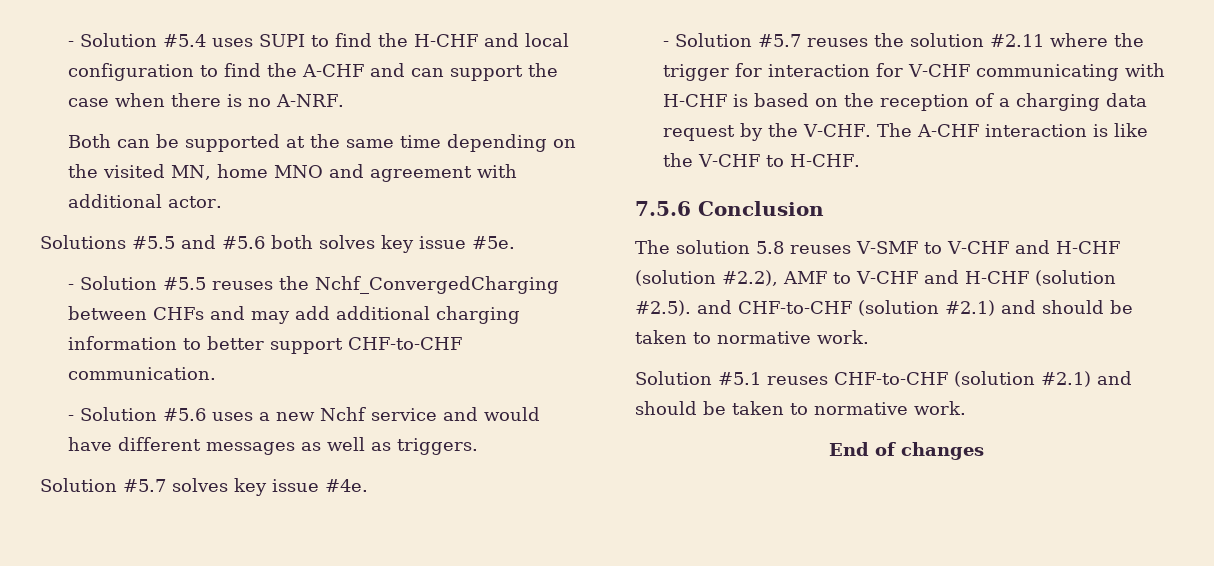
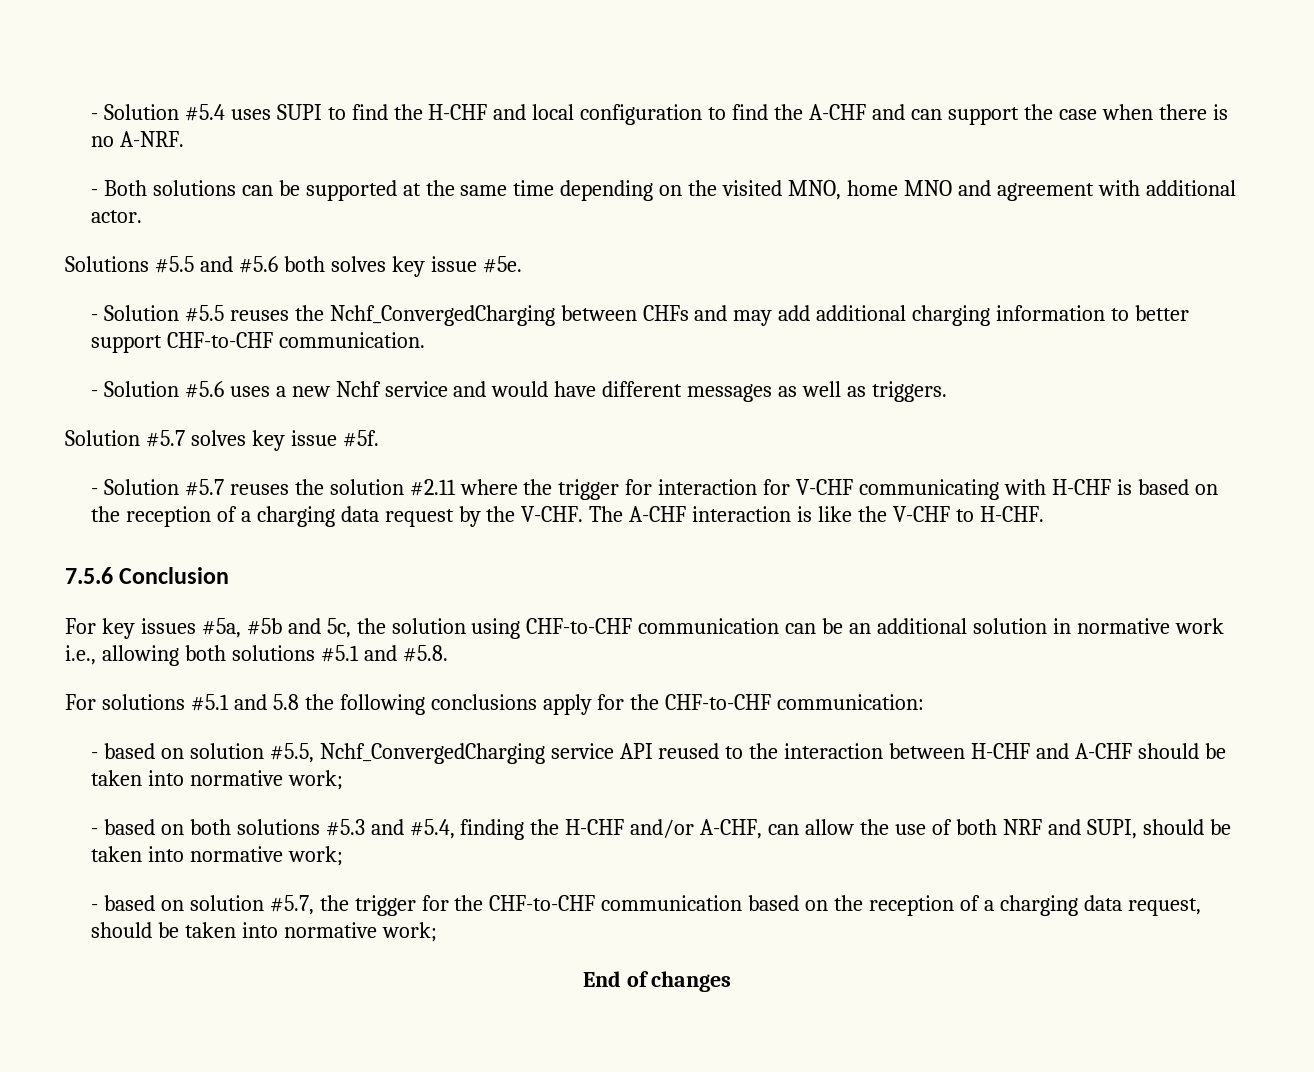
[68,134,112,148] Both -> [90,180,236,196] - Both solutions
[171,165,212,180] MN, -> [788,180,842,200] MNO,
[325,479,368,492] #4e. -> [342,430,379,447] #5f.
[635,240,1120,254] [635,270,1116,286] [635,300,1133,316] [635,330,869,344] [635,371,1132,387] [635,401,966,415] The solution 5.8 reuses V-SMF to V-CHF and H-CHF (solution #2.2), AMF to V-CHF and H-CHF (solution #2.5). and CHF-to-CHF (solution #2.1) and should be taken to normative work. // Solution #5.1 reuses CHF-to-CHF (solution #2.1) and should be taken to normative work. -> [65,618,1224,639] [65,645,448,666] [65,694,925,715] [90,743,1226,764] [90,770,343,790] [90,819,1231,840] [90,846,343,866] [90,895,1201,916] [90,922,437,942] For key issues #5a, #5b and 5c, the solution using CHF-to-CHF communication can be an additional solution in normative work i.e., allowing both solutions #5.1 and #5.8. // For solutions #5.1 and 5.8 the following conclusions apply for the CHF-to-CHF communication: // - based on solution #5.5, Nchf_ConvergedCharging service API reused to the interaction between H-CHF and A-CHF should be taken into normative work; // - based on both solutions #5.3 and #5.4, finding the H-CHF and/or A-CHF, can allow the use of both NRF and SUPI, should be taken into normative work; // - based on solution #5.7, the trigger for the CHF-to-CHF communication based on the reception of a charging data request, should be taken into normative work;

